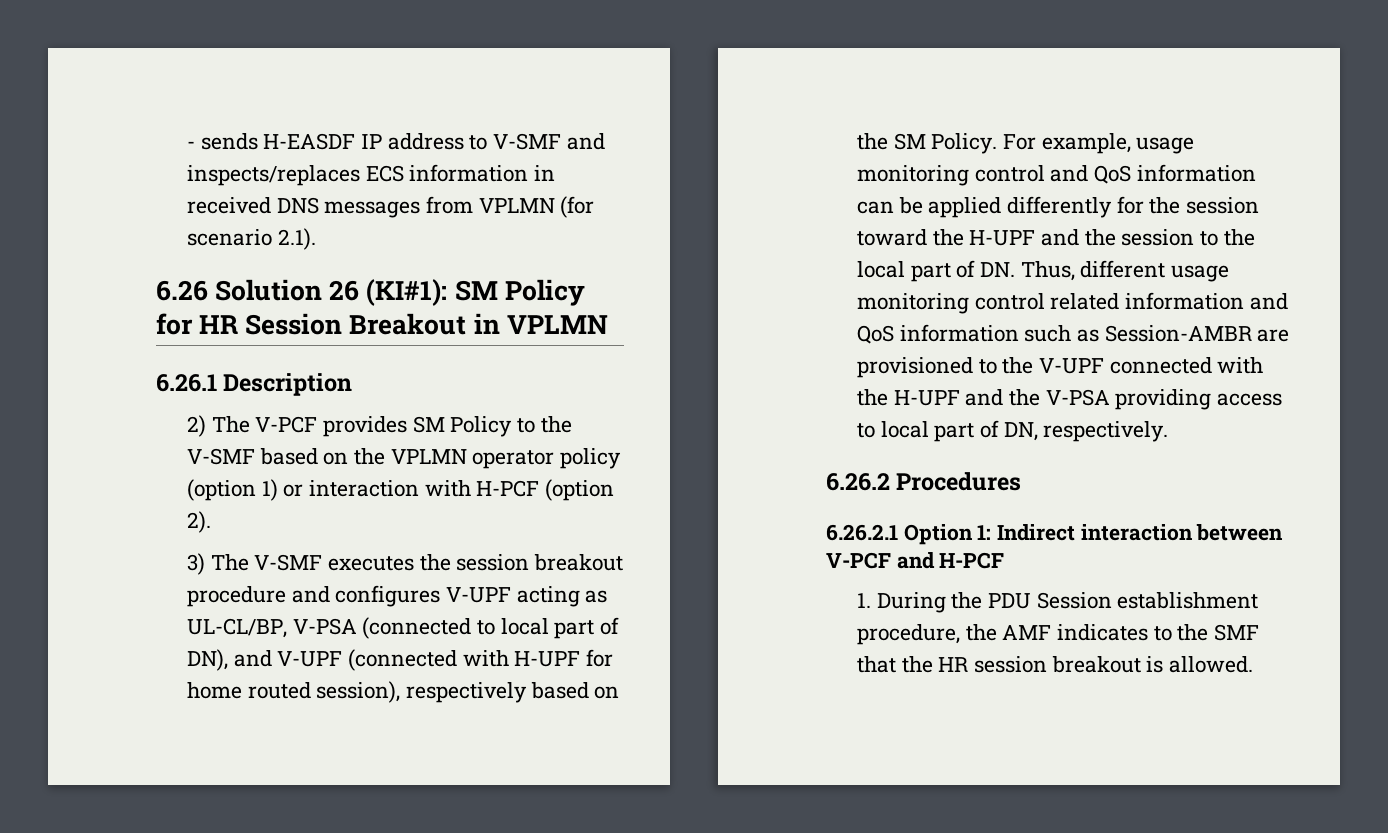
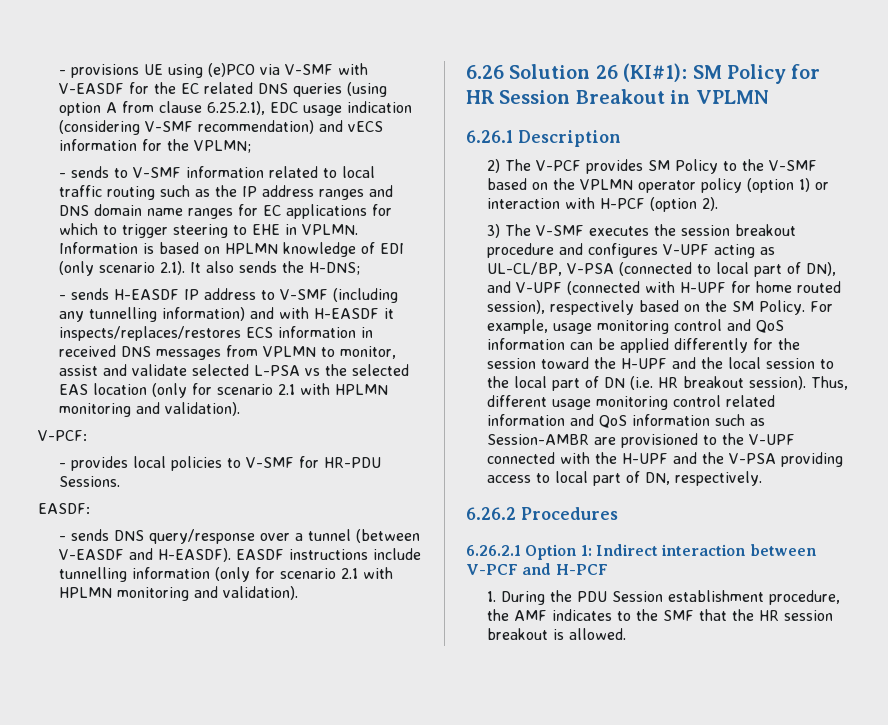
[186,141,195,149] - -> [58,63,368,78] [58,82,387,97] [58,101,412,116] [58,120,383,135] [58,139,251,153] [58,166,375,178] [58,185,393,200] [58,204,392,219] [58,223,358,238] [58,242,404,257] [58,261,360,276] [58,295,66,300] - provisions UE using (e)PCO via V-SMF with V-EASDF for the EC related DNS queries (using option A from clause 6.25.2.1), EDC usage indication (considering V-SMF recommendation) and vECS information for the VPLMN; // - sends to V-SMF information related to local traffic routing such as the IP address ranges and DNS domain name ranges for EC applications for which to trigger steering to EHE in VPLMN. Information is based on HPLMN knowledge of EDI (only scenario 2.1). It also sends the H-DNS; // -
[566,133,605,150] [186,165,360,186] and inspects/replaces -> [332,288,398,303] [58,307,394,322] [58,326,241,341] (including any tunnelling information) and with H-EASDF it inspects/replaces/restores
[560,196,595,218] [186,228,316,250] (for scenario 2.1). -> [320,346,396,359] [58,364,409,376] [58,383,388,398] [58,402,240,417] [38,430,87,441] [58,456,381,471] [58,476,120,487] [38,503,90,514] [58,529,420,544] [58,548,421,562] [58,567,393,582] [58,586,298,601] to monitor, assist and validate selected L-PSA vs the selected EAS location (only for scenario 2.1 with HPLMN monitoring and validation). // V-PCF: // - provides local policies to V-SMF for HR-PDU Sessions. // EASDF: // - sends DNS query/response over a tunnel (between V-EASDF and H-EASDF). EASDF instructions include tunnelling information (only for scenario 2.1 with HPLMN monitoring and validation).
(1116, 237) none -> [727,357,761,369] local
[979,262,1015,277] DN. -> [603,376,806,390] DN (i.e. HR breakout session).

